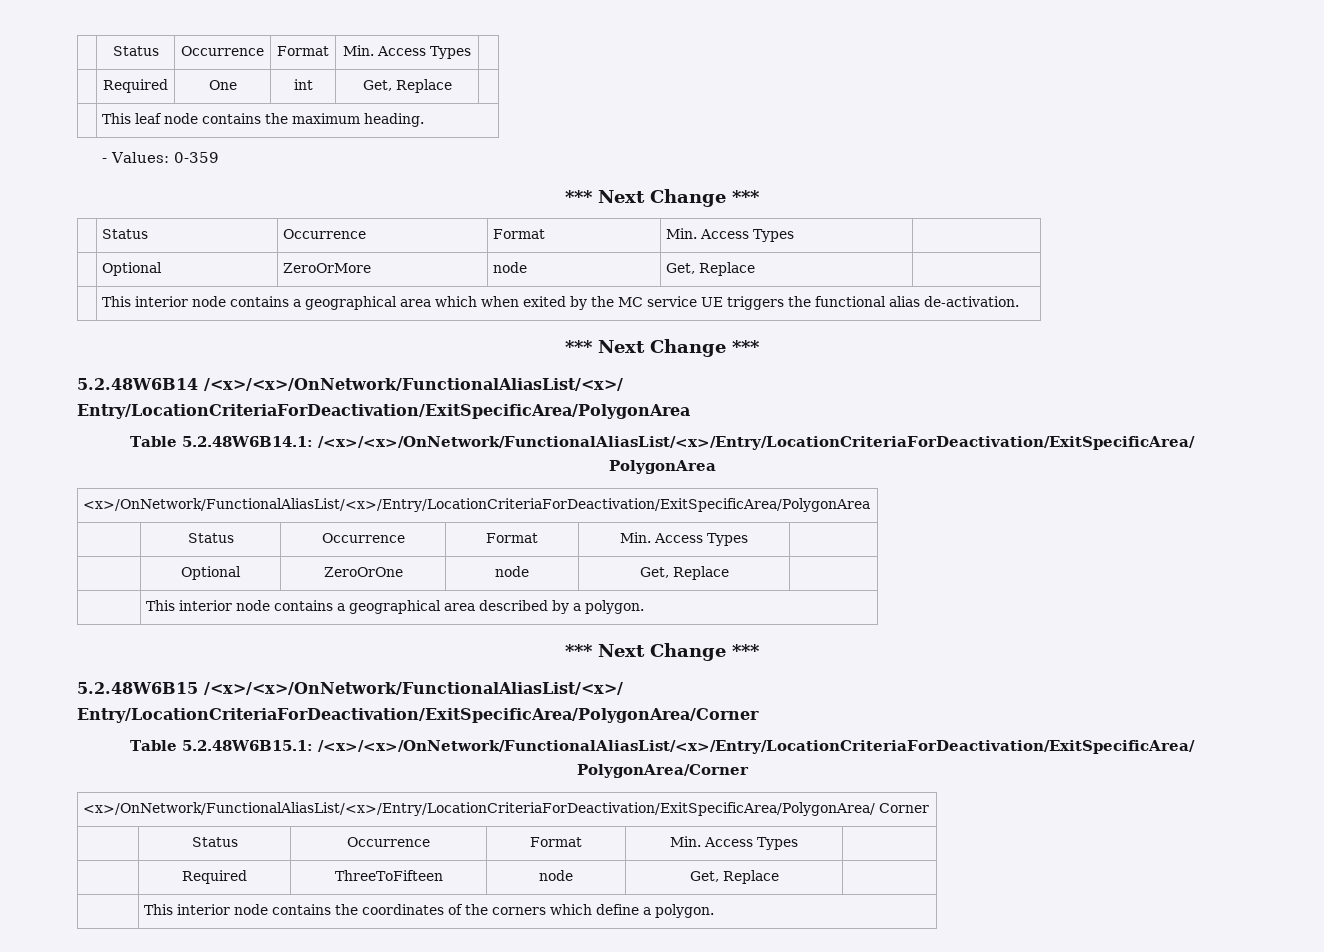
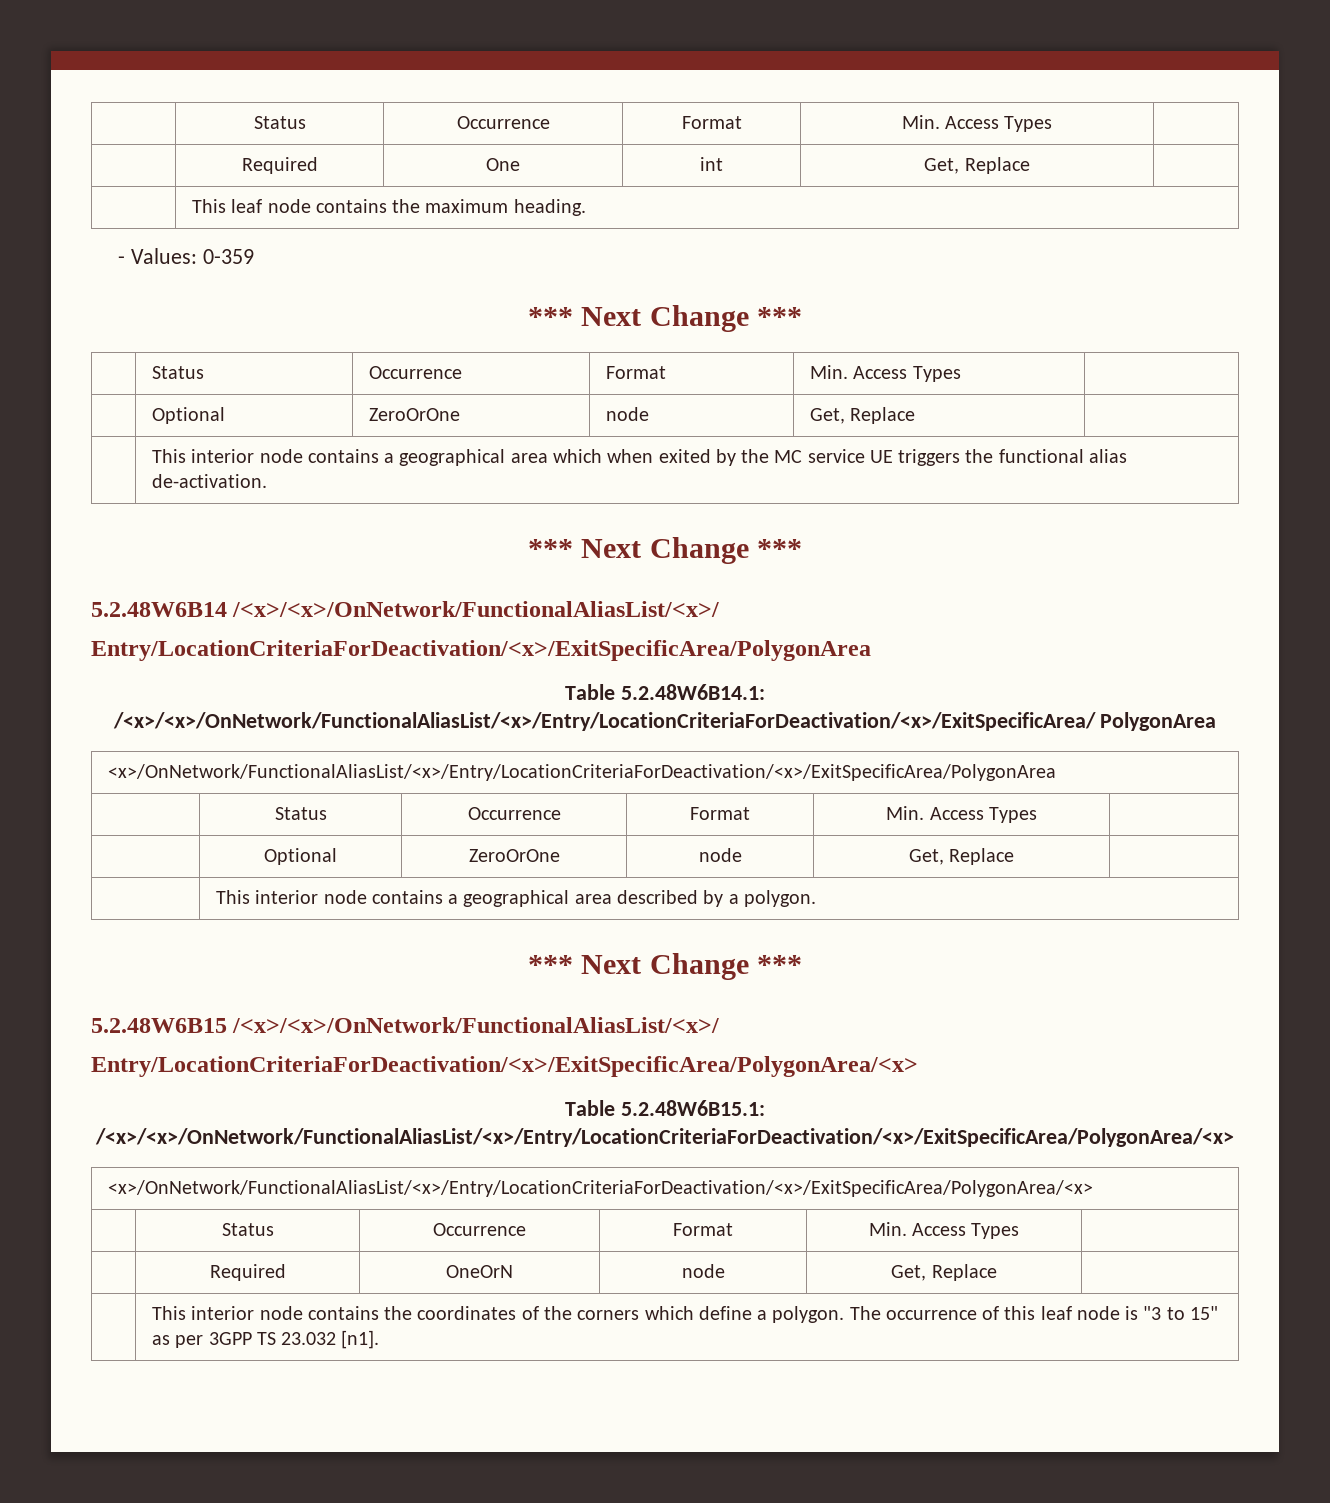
[283,263,372,273] ZeroOrMore -> [369,408,461,421] ZeroOrOne
[77,404,690,419] Entry/LocationCriteriaForDeactivation/ExitSpecificArea/PolygonArea -> [91,640,871,661] Entry/LocationCriteriaForDeactivation/<x>/ExitSpecificArea/PolygonArea
[317,436,1195,450] /<x>/<x>/OnNetwork/FunctionalAliasList/<x>/Entry/LocationCriteriaForDeactivation/ExitSpecificArea/ -> [112,712,1096,731] /<x>/<x>/OnNetwork/FunctionalAliasList/<x>/Entry/LocationCriteriaForDeactivation/<x>/ExitSpecificArea/
[83,498,871,512] <x>/OnNetwork/FunctionalAliasList/<x>/Entry/LocationCriteriaForDeactivation/ExitSpecificArea/PolygonArea -> [108,764,1057,781] <x>/OnNetwork/FunctionalAliasList/<x>/Entry/LocationCriteriaForDeactivation/<x>/ExitSpecificArea/PolygonArea
[77,708,759,723] Entry/LocationCriteriaForDeactivation/ExitSpecificArea/PolygonArea/Corner -> [91,1056,918,1077] Entry/LocationCriteriaForDeactivation/<x>/ExitSpecificArea/PolygonArea/<x>
[317,740,1195,754] [576,764,749,778] [83,802,930,816] [191,837,238,847] [347,837,430,847] [530,837,582,847] [670,836,798,850] [182,870,247,884] [334,870,443,881] /<x>/<x>/OnNetwork/FunctionalAliasList/<x>/Entry/LocationCriteriaForDeactivation/ExitSpecificArea/ PolygonArea/Corner // <x>/OnNetwork/FunctionalAliasList/<x>/Entry/LocationCriteriaForDeactivation/ExitSpecificArea/PolygonArea/ Corner // | Status | Occurrence | Format | Min. Access Types | // | Required | ThreeToFifteen -> [95,1128,1234,1147] [108,1180,1094,1197] [221,1223,274,1236] [433,1223,526,1236] [673,1223,733,1236] [868,1222,1020,1239] [209,1264,286,1281] [446,1265,513,1278] /<x>/<x>/OnNetwork/FunctionalAliasList/<x>/Entry/LocationCriteriaForDeactivation/<x>/ExitSpecificArea/PolygonArea/<x> // <x>/OnNetwork/FunctionalAliasList/<x>/Entry/LocationCriteriaForDeactivation/<x>/ExitSpecificArea/PolygonArea/<x> // | Status | Occurrence | Format | Min. Access Types | // | Required | OneOrN
(715, 911) none -> [849,1306,1218,1320] [152,1330,380,1349] The occurrence of this leaf node is "3 to 15" as per 3GPP TS 23.032 [n1].

